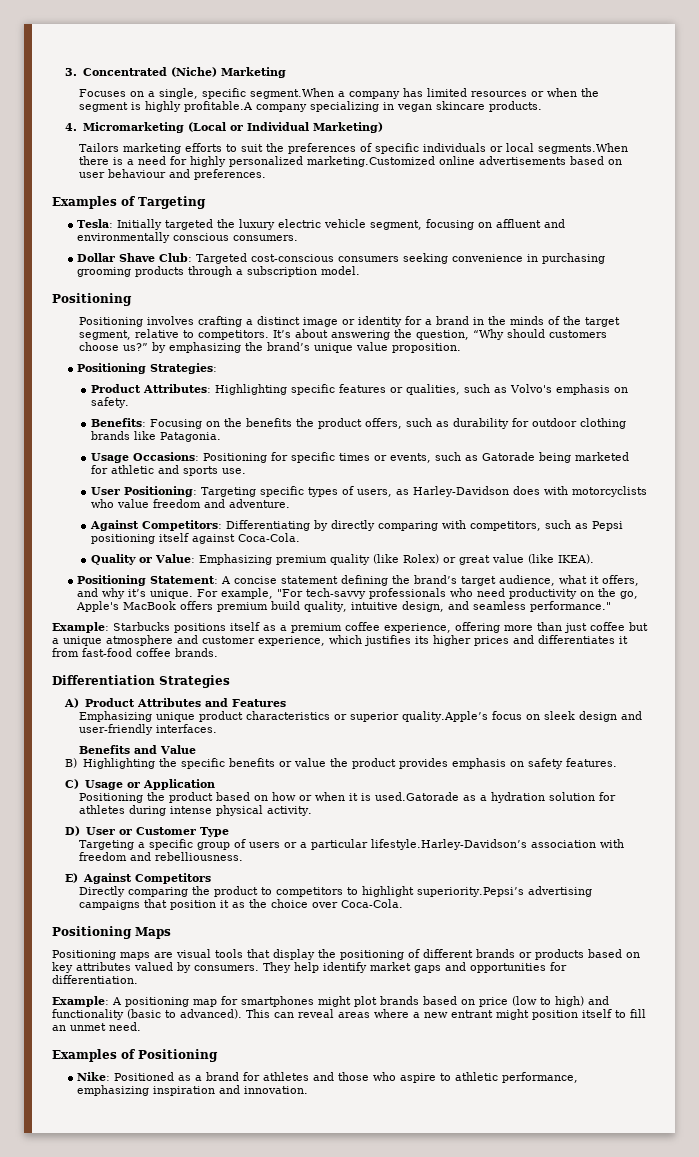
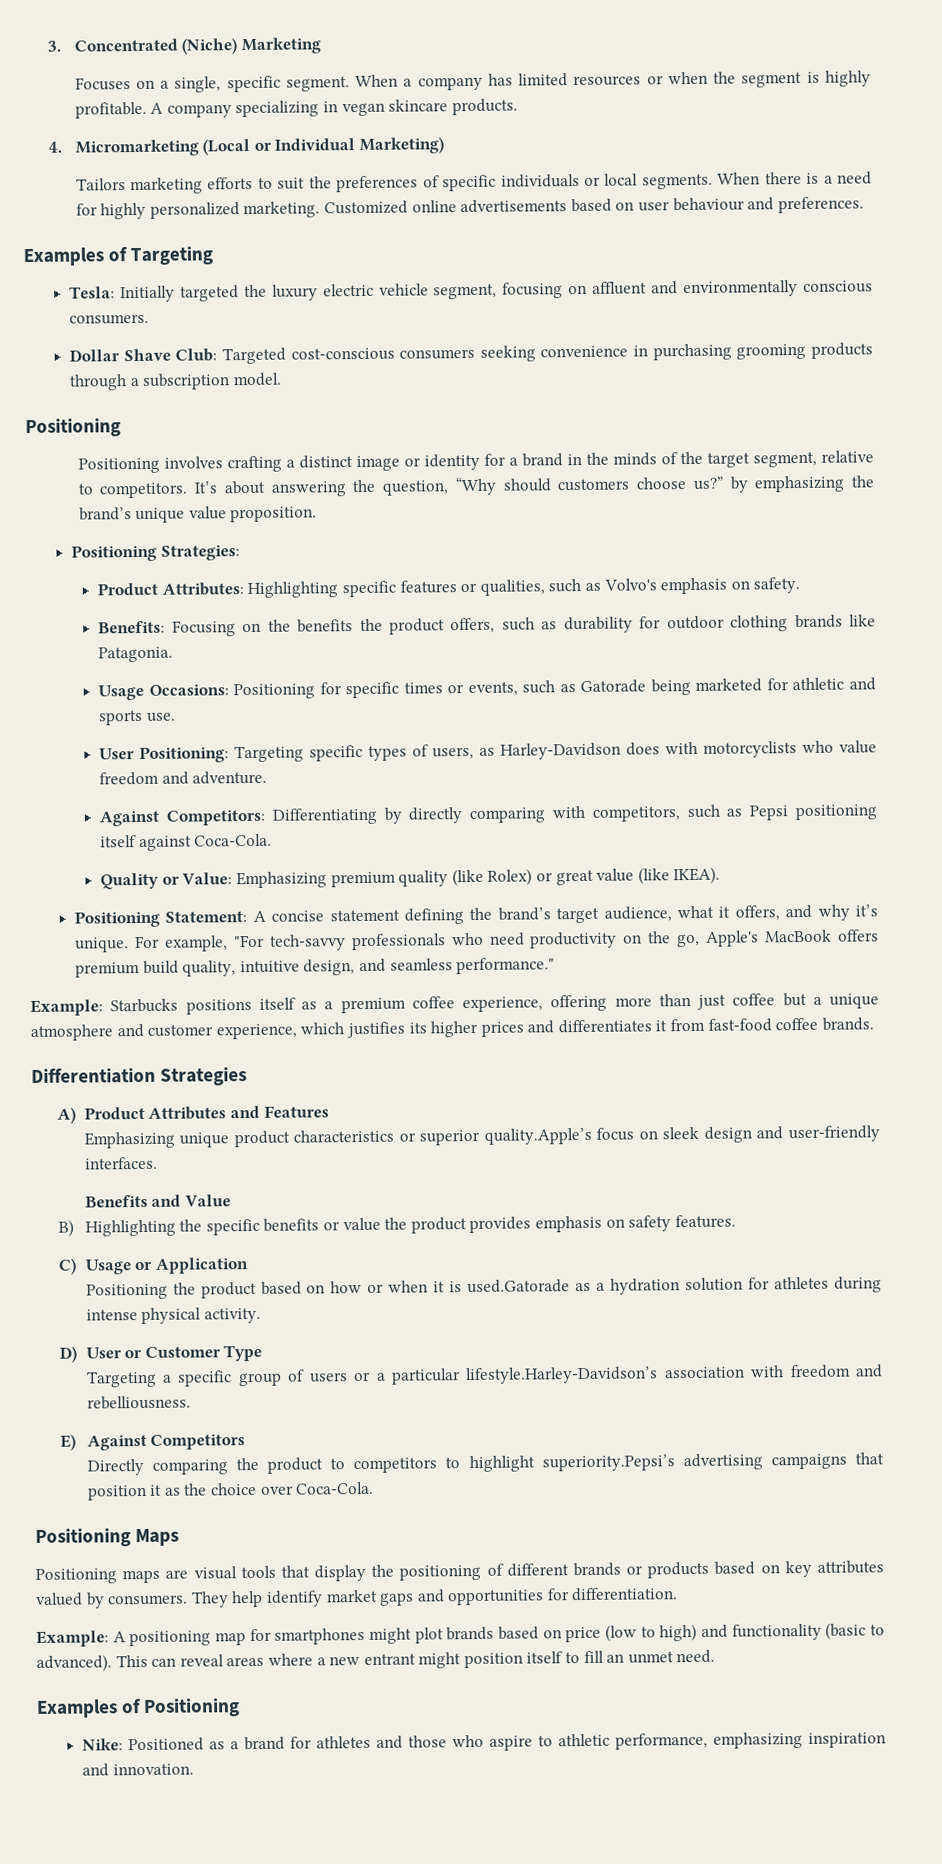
[249,88,334,99] segment.When -> [285,74,399,92] segment. When
[183,101,253,112] profitable.A -> [74,101,164,119] profitable. A
[537,143,628,154] segments.When -> [641,172,761,190] segments. When
[306,156,435,167] marketing.Customized -> [243,200,408,219] marketing. Customized

